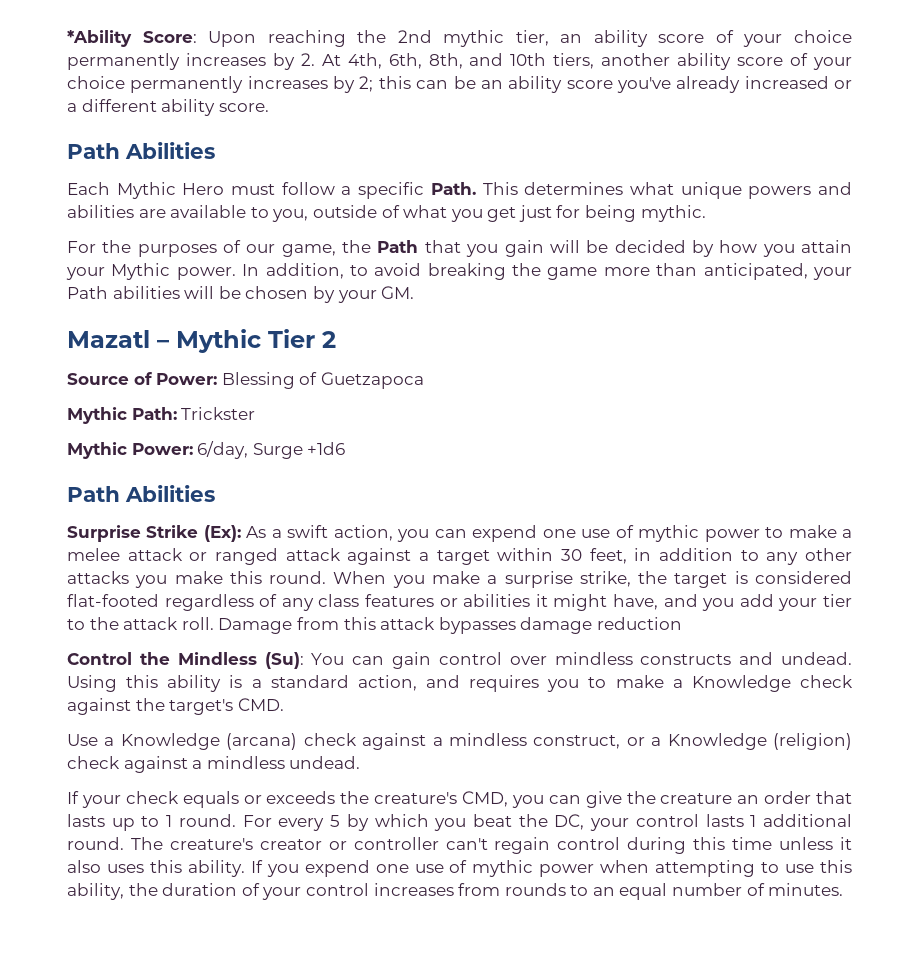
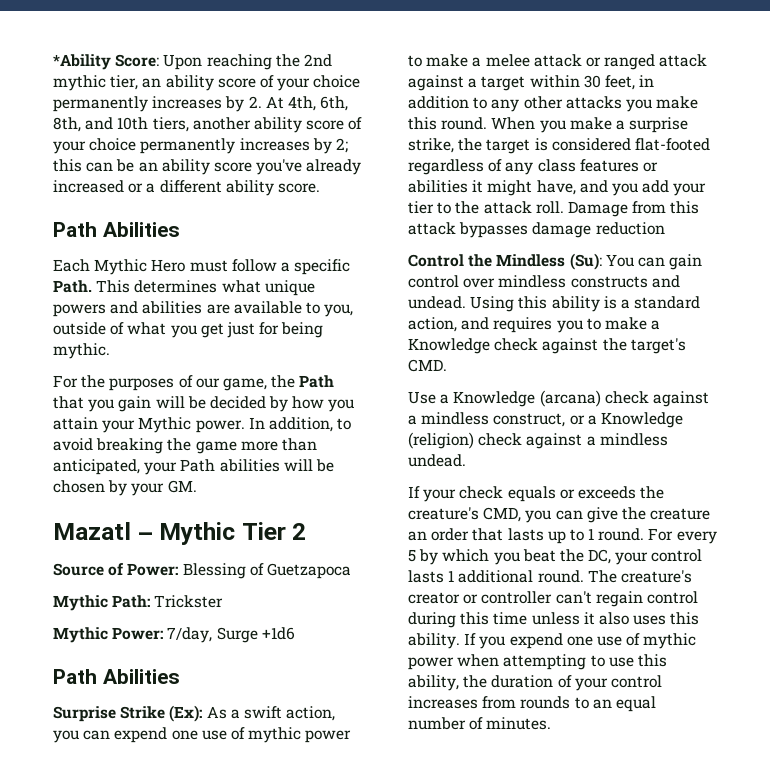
[197,441,249,459] 6/day, -> [167,627,213,643] 7/day,

